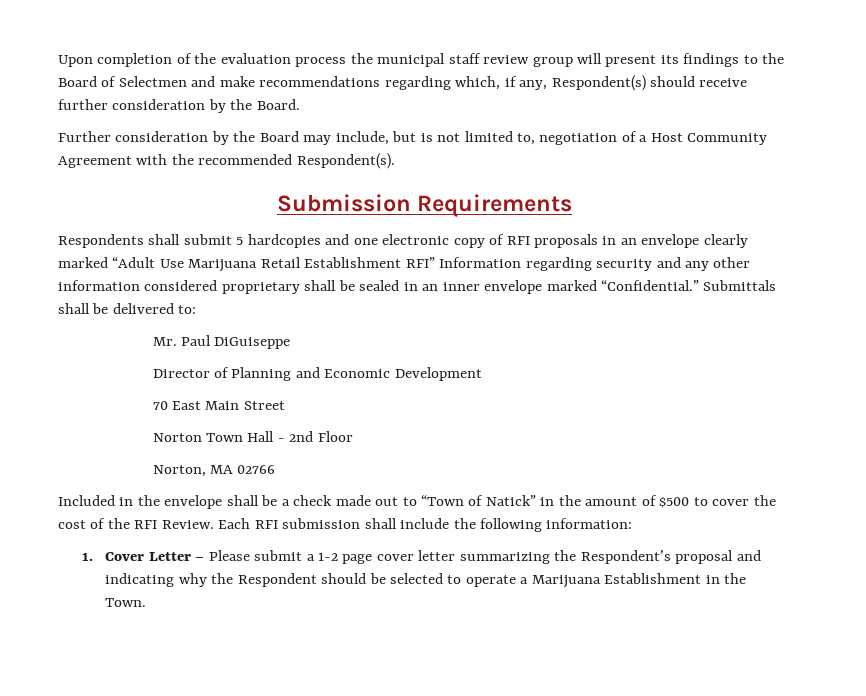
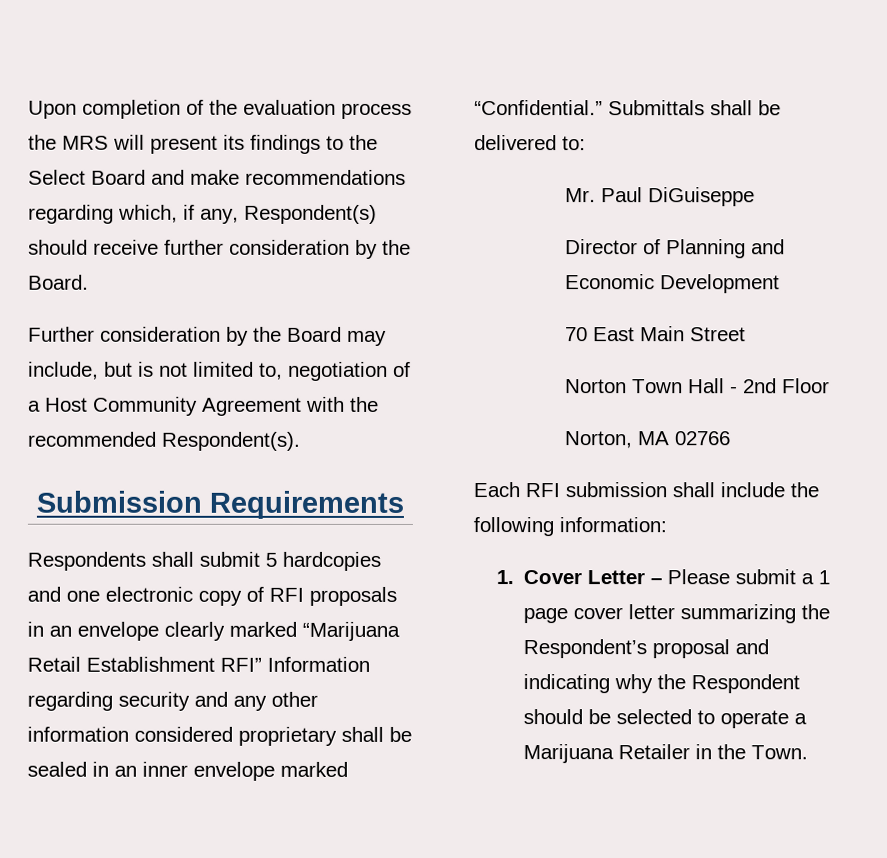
[377,53,573,67] municipal staff review group -> [62,135,109,150] MRS
[58,76,187,87] Board of Selectmen -> [28,169,146,185] Select Board
[112,257,258,272] “Adult Use Marijuana -> [302,621,400,641] “Marijuana
[58,495,776,509] [58,518,214,529] Included in the envelope shall be a check made out to “Town of Natick” in the amount of $500 to cover the cost of the RFI Review. -> (730, 438) none
[317,552,338,561] 1-2 -> [817,570,830,585] 1
[604,573,702,584] Establishment -> [617,744,690,760] Retailer

